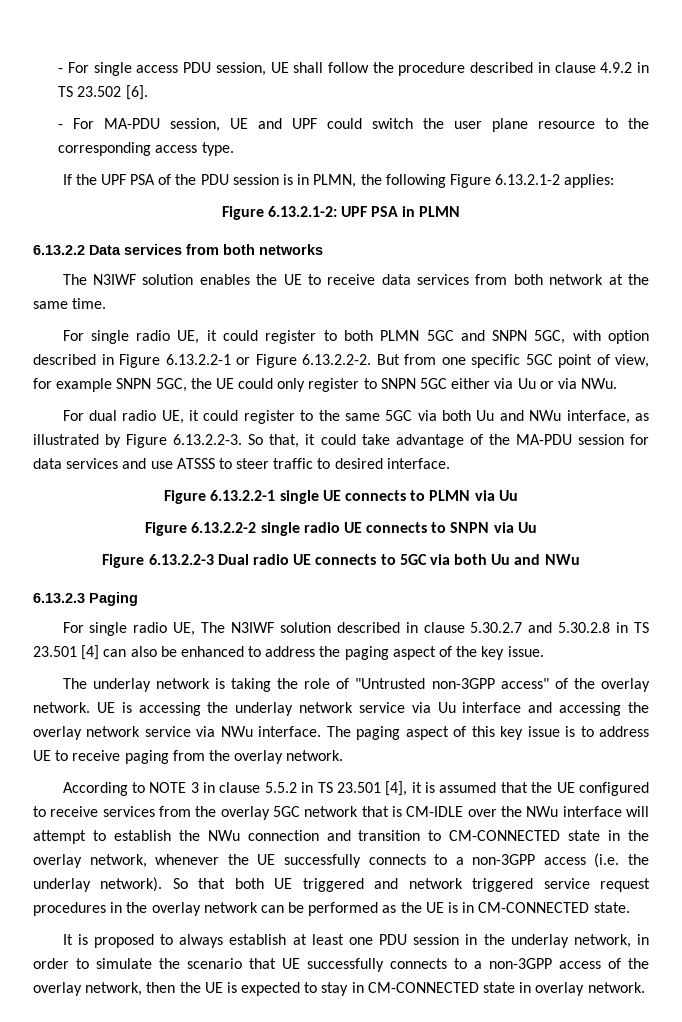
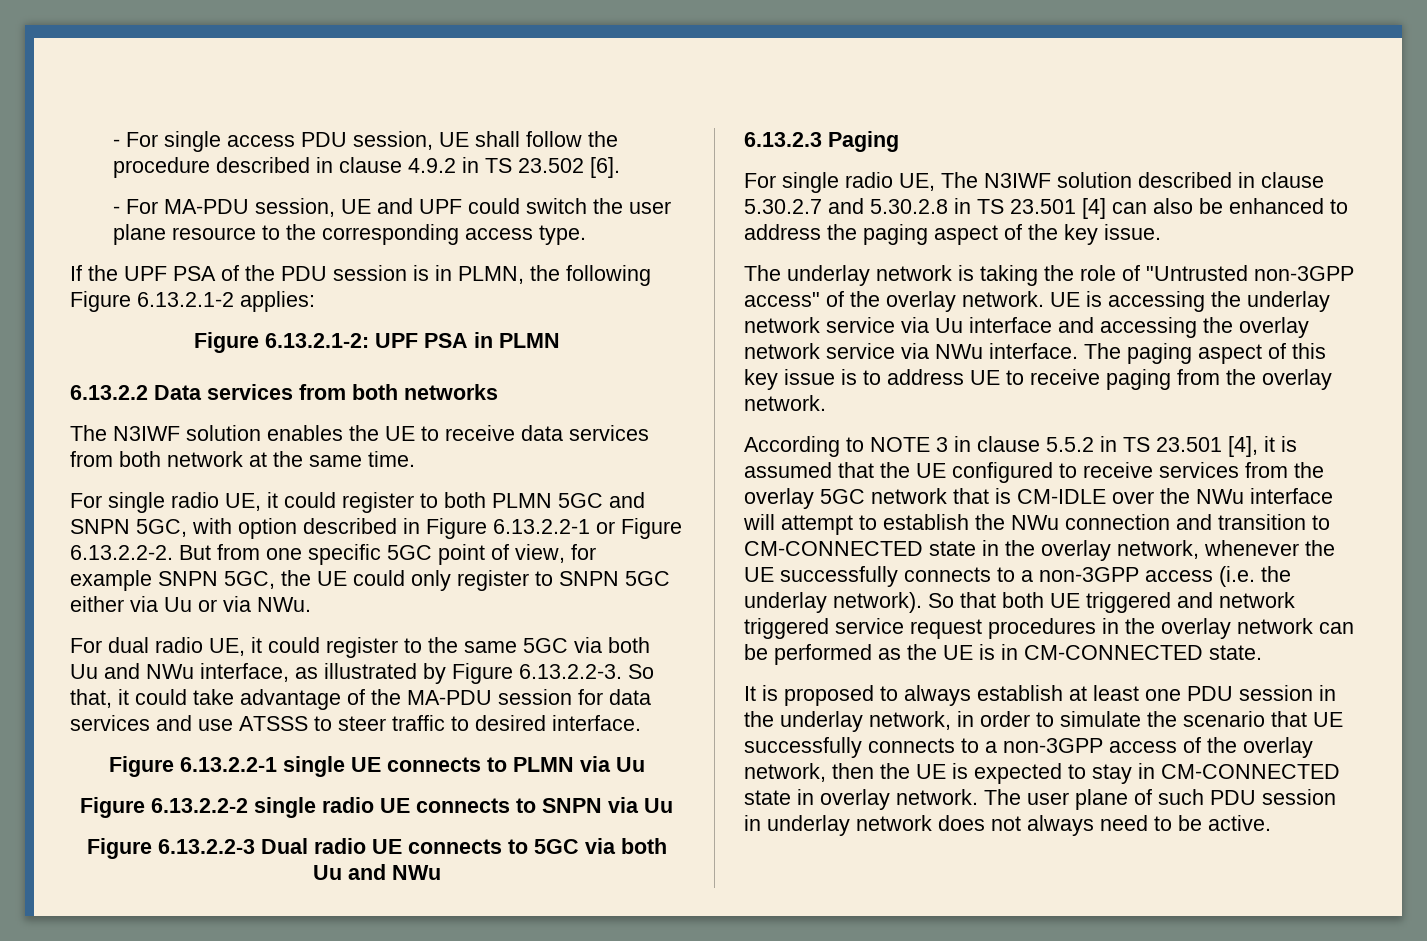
(645, 987) none -> [984,789,1336,810] [744,815,1271,836] The user plane of such PDU session in underlay network does not always need to be active.

